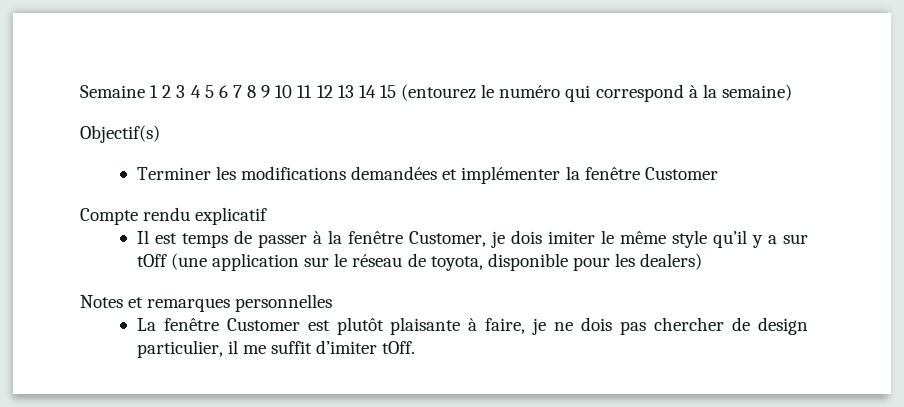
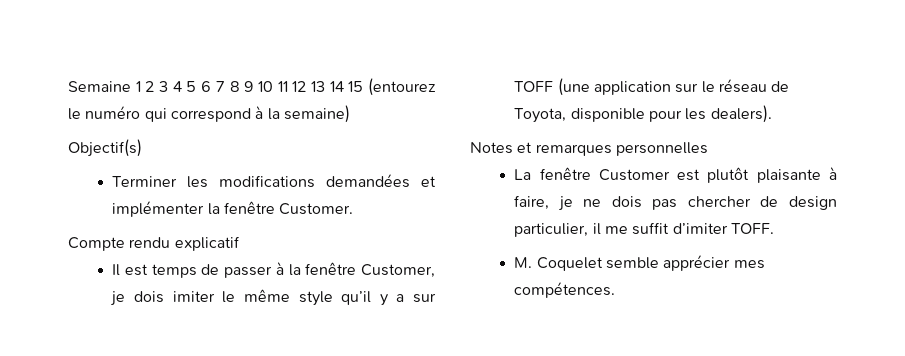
[644,167,718,180] Customer -> [279,203,354,215] Customer.
[136,254,167,267] tOff -> [514,81,554,92] TOFF
[430,256,483,271] toyota, -> [514,108,567,123] Toyota,
[640,253,703,270] dealers) -> [710,105,772,123] dealers).
[382,341,416,354] tOff. -> [730,223,774,234] [514,255,765,271] [514,282,616,298] TOFF. // M. Coquelet semble apprécier mes compétences.

